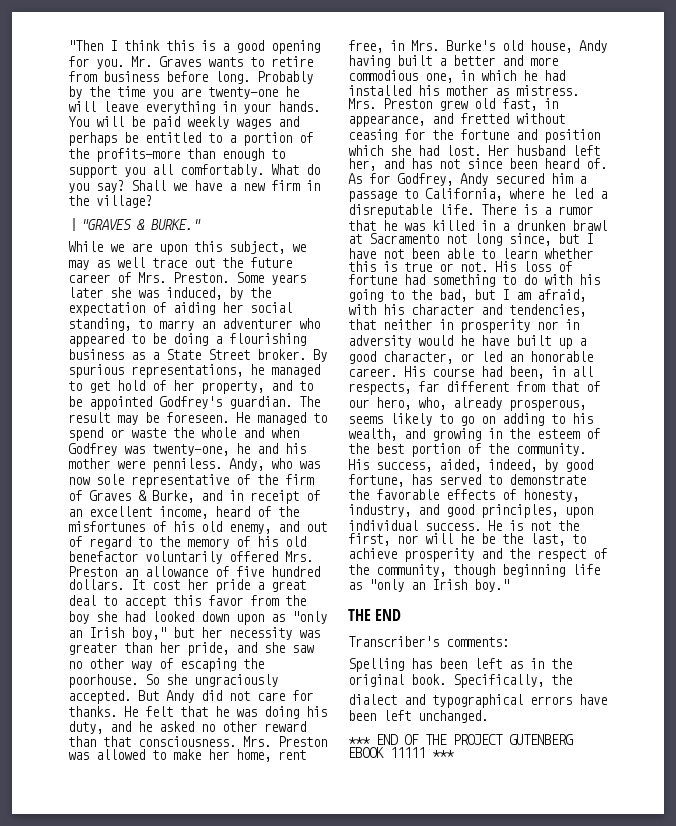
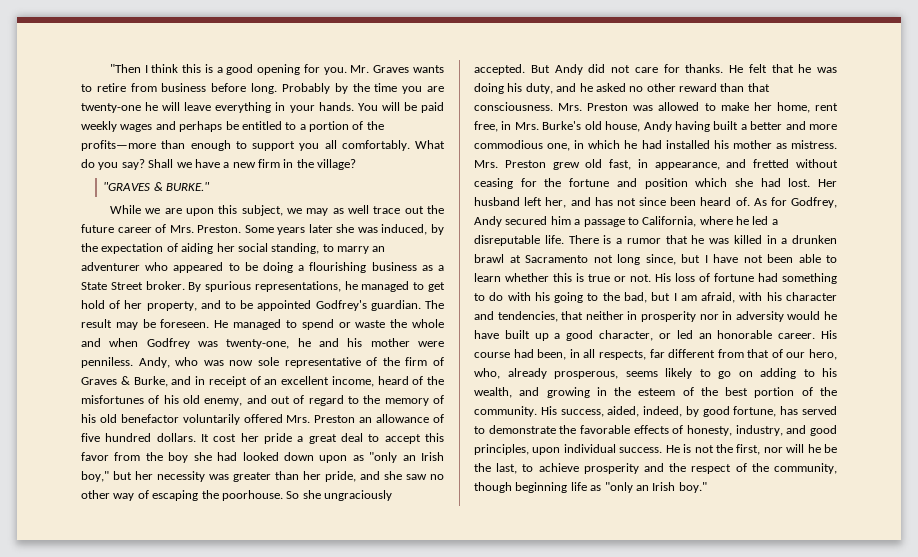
[348,609,402,621] [348,636,509,647] [348,658,572,672] [348,674,572,688] [348,694,607,708] [348,710,488,723] [348,734,573,745] [348,747,454,758] // THE END // Transcriber's comments: // Spelling has been left as in the original book. Specifically, the // dialect and typographical errors have been left unchanged. // *** END OF THE PROJECT GUTENBERG EBOOK 11111 *** -> (707, 487) none

